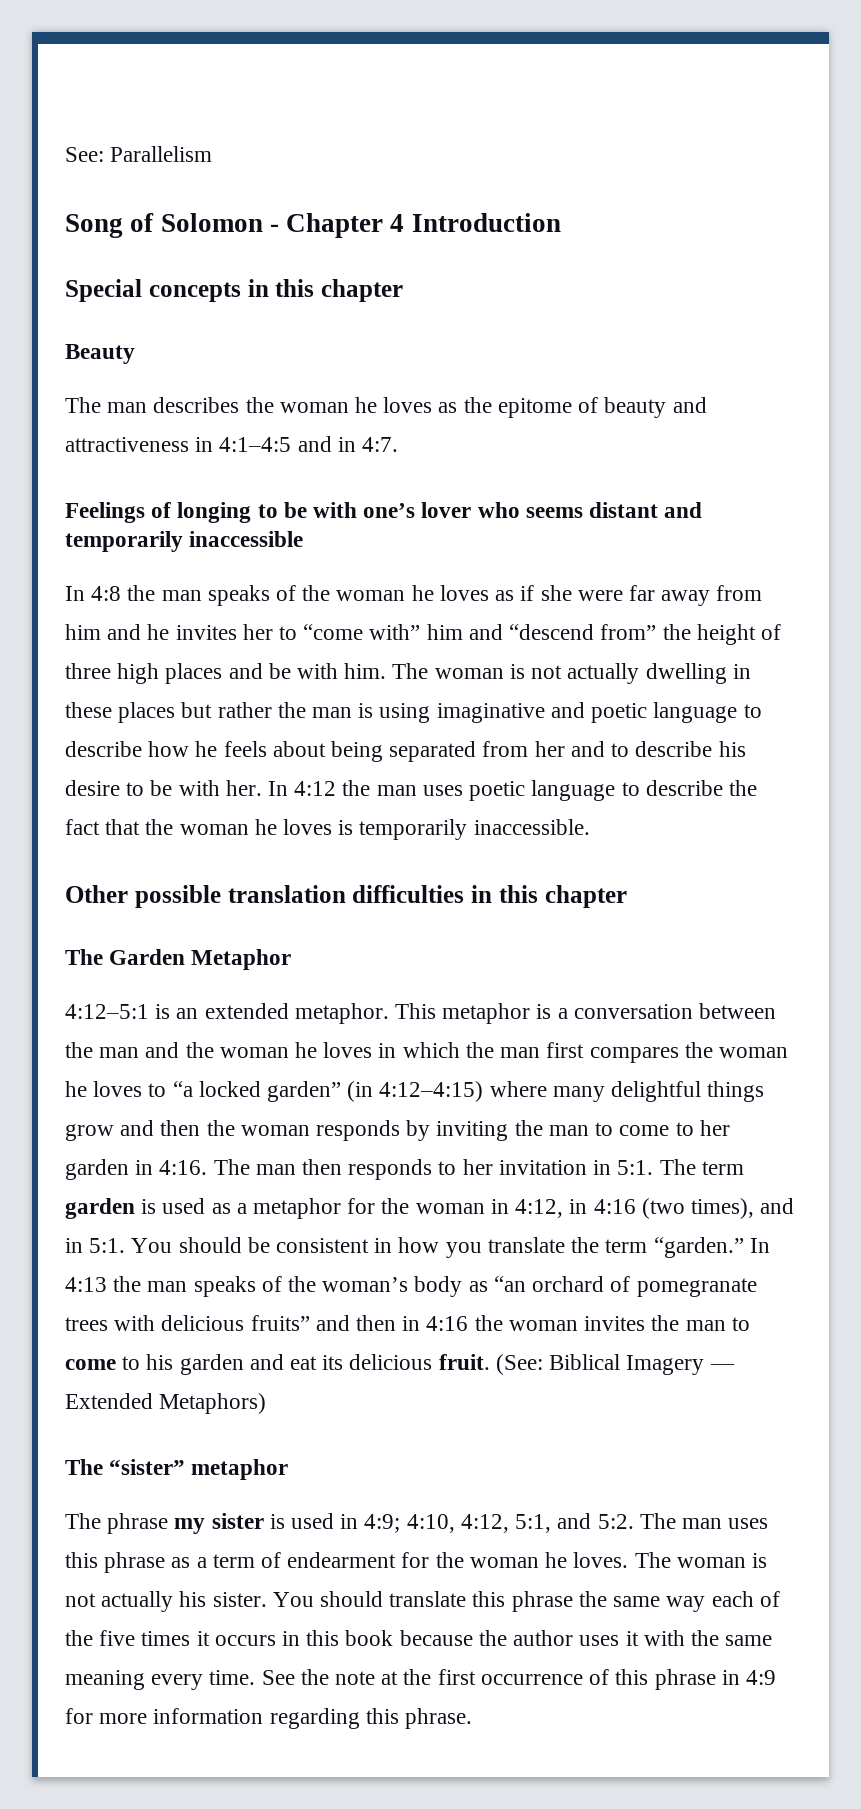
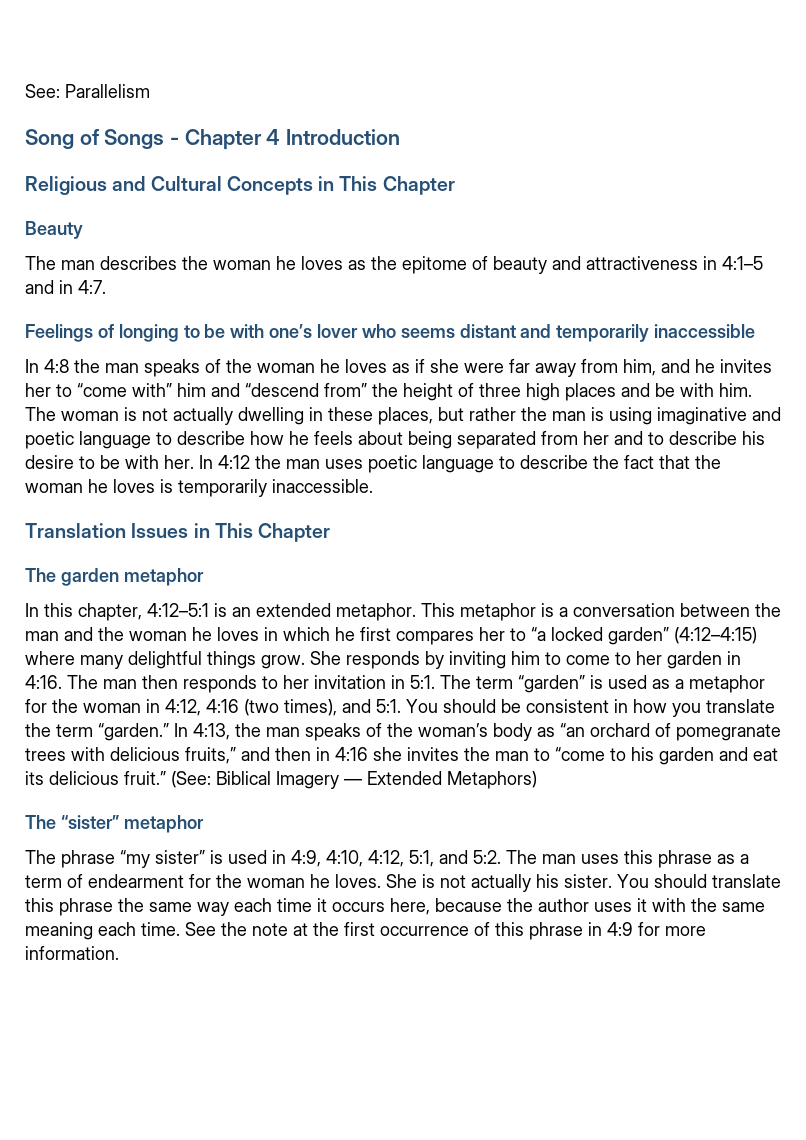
[160,213,263,232] Solomon -> [104,129,165,149] Songs
[65,279,403,302] Special concepts in this chapter -> [25,176,455,195] Religious and Cultural Concepts in This Chapter
[219,437,292,452] 4:1–4:5 -> [722,256,763,270] 4:1–5
[65,624,101,640] him -> [623,359,656,376] him,
[118,702,176,723] places -> [378,407,433,425] places,
[65,885,627,908] [65,949,292,970] Other possible translation difficulties in this chapter // The Garden Metaphor // -> [25,523,331,542] [25,568,204,586] [25,603,142,621] Translation Issues in This Chapter // The garden metaphor // In this chapter,
[465,1042,788,1063] [65,1081,143,1097] the man first compares the woman he loves -> [335,627,505,645] he first compares her
[347,1081,484,1102] (in 4:12–4:15) -> [674,627,757,644] (4:12–4:15)
[65,1120,310,1141] grow and then the woman -> [261,651,341,669] grow. She
[514,1120,589,1136] the man -> [511,651,540,665] him
[65,1198,135,1219] garden -> [518,675,585,693] “garden”
[569,1199,588,1214] in -> (201, 707) none
[65,1238,83,1253] in -> (371, 706) none
[65,1277,107,1292] 4:13 -> [193,723,230,740] 4:13,
[250,1315,310,1331] fruits” -> [185,747,236,764] fruits,”
[474,1315,578,1331] the woman -> [373,747,402,761] she
[65,1359,116,1370] come -> [555,747,605,761] “come
[438,1354,490,1370] fruit. -> [124,771,166,785] fruit.”
[174,1513,264,1534] my sister -> [120,850,205,868] “my sister”
[364,1514,401,1533] 4:9; -> [291,850,321,867] 4:9,
[634,1552,746,1568] The woman -> [386,874,417,888] She
[759,1591,780,1607] [65,1630,394,1646] of the five times it occurs in this book -> [277,898,430,915] time it occurs here,
[151,1674,204,1690] every -> [98,922,136,936] each
[153,1708,473,1729] information regarding this phrase. -> [25,946,119,960] information.

